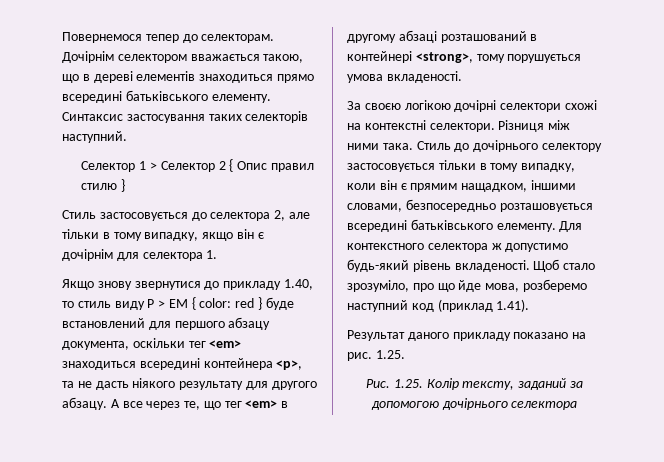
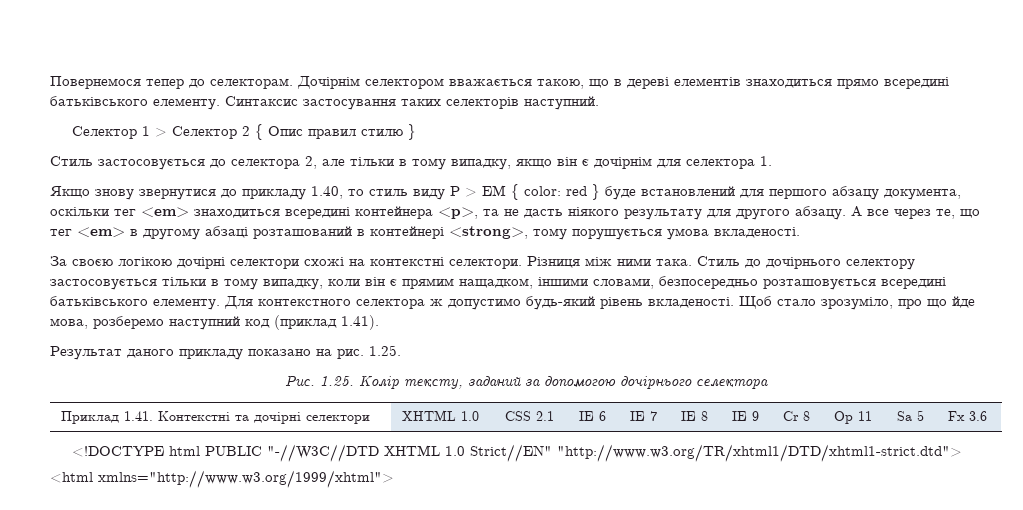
(578, 405) none -> [60,411,370,424] [401,410,479,421] [504,411,554,421] [578,411,606,421] [629,411,657,421] [680,411,708,421] [731,411,759,421] [782,411,810,421] [833,411,872,424] [896,410,924,421] [947,411,987,421] [72,444,963,462] [50,470,394,488] // Приклад 1.41. Контекстні та дочірні селектори | XHTML 1.0 | CSS 2.1 | IE 6 | IE 7 | IE 8 | IE 9 | Cr 8 | Op 11 | Sa 5 | Fx 3.6 // <!DOCTYPE html PUBLIC "-//W3C//DTD XHTML 1.0 Strict//EN" "http://www.w3.org/TR/xhtml1/DTD/xhtml1-strict.dtd"> // <html xmlns="http://www.w3.org/1999/xhtml">

